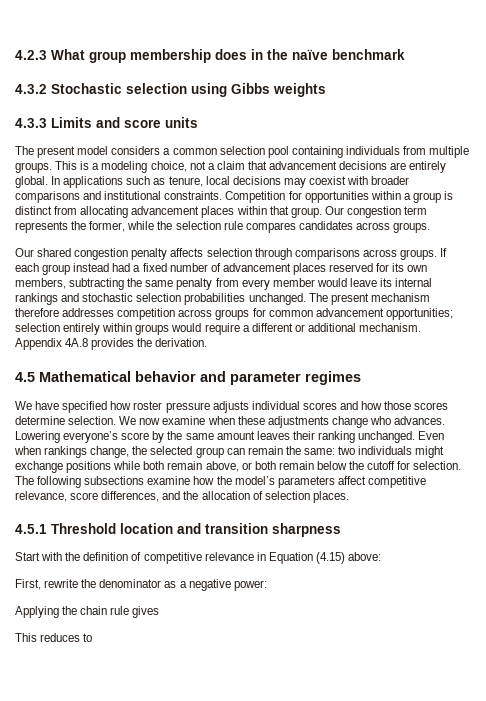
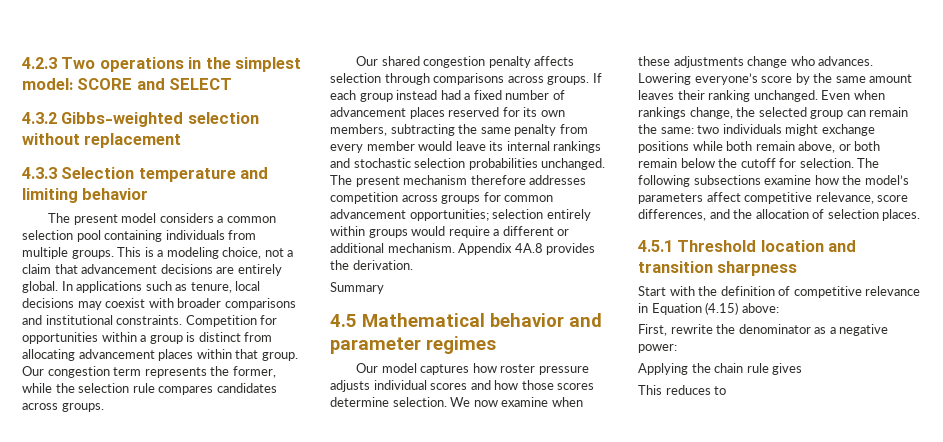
[51,49,405,63] [15,83,326,97] [15,117,198,128] What group membership does in the naïve benchmark // 4.3.2 Stochastic selection using Gibbs weights // 4.3.3 Limits and score units -> [61,57,302,72] [22,78,233,90] [22,112,259,127] [22,133,182,148] [22,167,269,182] [22,188,149,203] Two operations in the simplest model: SCORE and SELECT // 4.3.2 Gibbs-weighted selection without replacement // 4.3.3 Selection temperature and limiting behavior
(208, 342) none -> [330,282,384,294] // Summary
[15,401,108,413] We have specified -> [356,363,470,375] Our model captures

